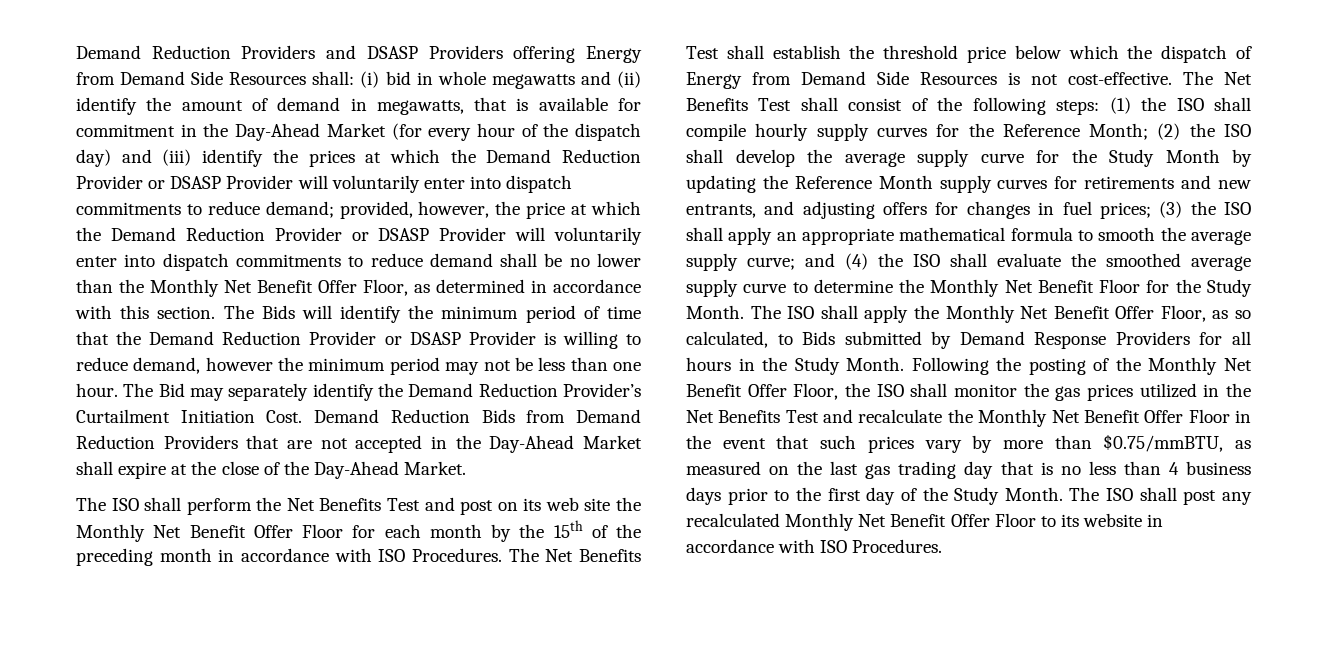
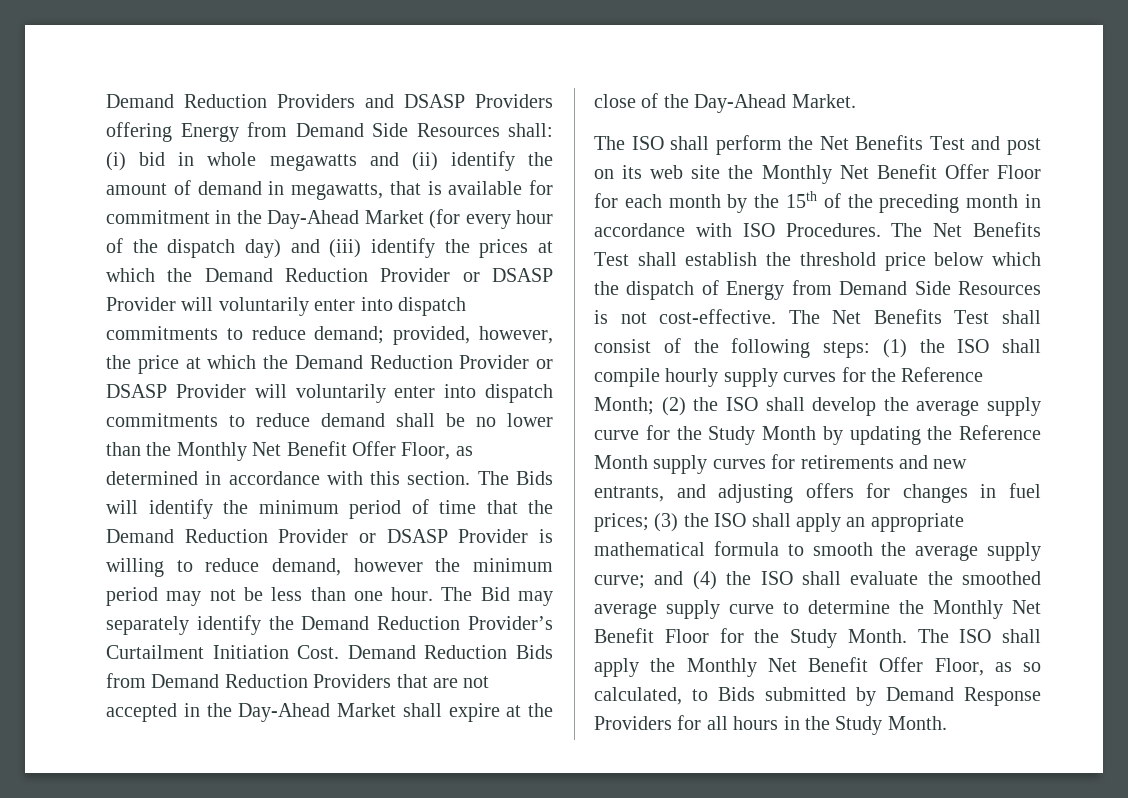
[911,357,1252,375] [686,383,1251,401] [686,409,1251,427] [686,434,1251,453] [686,461,1251,479] [686,487,1252,505] [686,513,1164,531] [686,539,943,553] Following the posting of the Monthly Net Benefit Offer Floor, the ISO shall monitor the gas prices utilized in the Net Benefits Test and recalculate the Monthly Net Benefit Offer Floor in the event that such prices vary by more than $0.75/mmBTU, as measured on the last gas trading day that is no less than 4 business days prior to the first day of the Study Month. The ISO shall post any recalculated Monthly Net Benefit Offer Floor to its website in accordance with ISO Procedures. -> (947, 723) none

